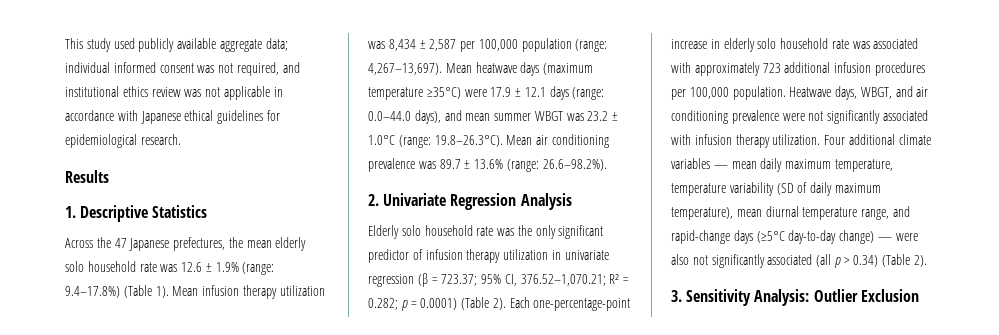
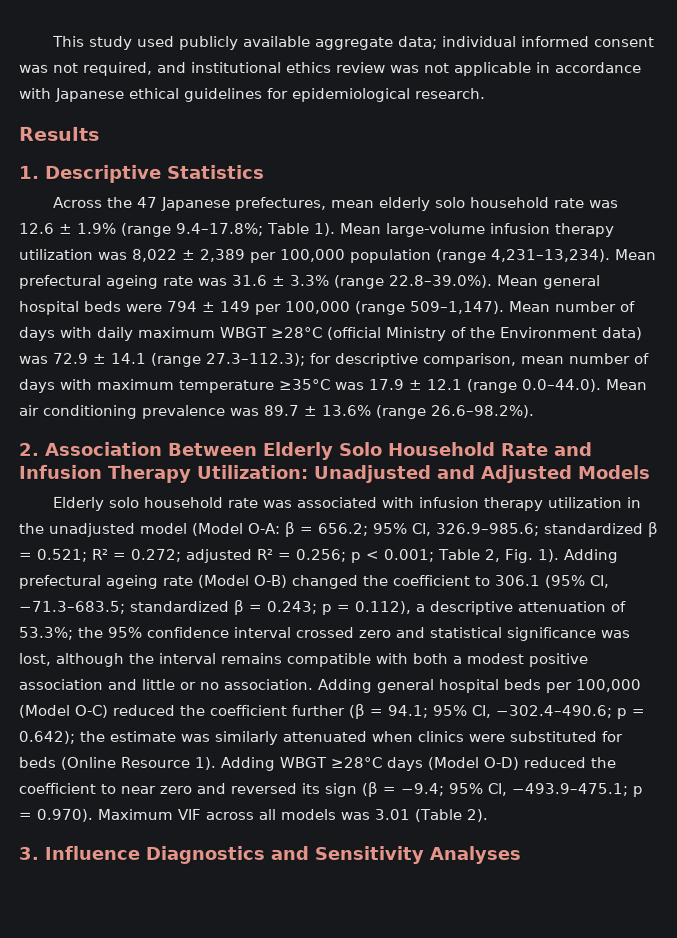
[228,237,243,248] the -> (328, 203) none
[242,262,275,275] [65,285,152,298] (range: 9.4–17.8%) (Table -> [121,222,310,237] (range 9.4–17.8%; Table
(199, 291) none -> [385,223,486,238] large-volume
[388,38,608,52] [368,62,594,76] [368,86,605,100] [368,110,619,124] [368,135,503,148] 8,434 ± 2,587 per 100,000 population (range: 4,267–13,697). Mean heatwave days (maximum temperature ≥35°C) were 17.9 ± 12.1 days (range: 0.0–44.0 days), and mean summer WBGT was 23.2 ± 1.0°C (range: 19.8–26.3°C). -> [132,248,657,264] [19,274,601,290] [19,300,636,316] [19,326,643,342] [19,352,650,368] [19,378,602,394] 8,022 ± 2,389 per 100,000 population (range 4,231–13,234). Mean prefectural ageing rate was 31.6 ± 3.3% (range 22.8–39.0%). Mean general hospital beds were 794 ± 149 per 100,000 (range 509–1,147). Mean number of days with daily maximum WBGT ≥28°C (official Ministry of the Environment data) was 72.9 ± 14.1 (range 27.3–112.3); for descriptive comparison, mean number of days with maximum temperature ≥35°C was 17.9 ± 12.1 (range 0.0–44.0).
[506,159,539,172] (range: -> [376,405,427,420] (range
[383,193,572,210] Univariate Regression Analysis -> [45,441,593,460] [18,464,651,484] Association Between Elderly Solo Household Rate and Infusion Therapy Utilization: Unadjusted and Adjusted Models
[517,225,604,239] [368,249,609,263] [368,273,630,287] [368,297,631,311] [671,38,919,52] [671,62,925,76] [671,86,929,100] [671,110,928,124] [671,134,931,148] [671,158,893,172] [671,182,881,196] [671,206,910,220] [671,230,918,244] [671,254,928,268] [671,289,919,306] the only significant predictor of infusion therapy utilization in univariate regression (β = 723.37; 95% CI, 376.52–1,070.21; R² = 0.282; p = 0.0001) (Table 2). Each one-percentage-point increase in elderly solo household rate was associated with approximately 723 additional infusion procedures per 100,000 population. Heatwave days, WBGT, and air conditioning prevalence were not significantly associated with infusion therapy utilization. Four additional climate variables — mean daily maximum temperature, temperature variability (SD of daily maximum temperature), mean diurnal temperature range, and rapid-change days (≥5°C day-to-day change) — were also not significantly associated (all p > 0.34) (Table 2). // 3. Sensitivity Analysis: Outlier Exclusion -> [296,496,642,512] [18,521,658,538] [18,548,618,564] [18,574,609,590] [18,599,626,616] [18,626,630,642] [18,652,588,668] [18,678,641,694] [18,704,645,720] [18,730,623,745] [18,756,616,772] [18,782,643,798] [18,808,488,823] [18,845,521,865] associated with infusion therapy utilization in the unadjusted model (Model O-A: β = 656.2; 95% CI, 326.9–985.6; standardized β = 0.521; R² = 0.272; adjusted R² = 0.256; p < 0.001; Table 2, Fig. 1). Adding prefectural ageing rate (Model O-B) changed the coefficient to 306.1 (95% CI, −71.3–683.5; standardized β = 0.243; p = 0.112), a descriptive attenuation of 53.3%; the 95% confidence interval crossed zero and statistical significance was lost, although the interval remains compatible with both a modest positive association and little or no association. Adding general hospital beds per 100,000 (Model O-C) reduced the coefficient further (β = 94.1; 95% CI, −302.4–490.6; p = 0.642); the estimate was similarly attenuated when clinics were substituted for beds (Online Resource 1). Adding WBGT ≥28°C days (Model O-D) reduced the coefficient to near zero and reversed its sign (β = −9.4; 95% CI, −493.9–475.1; p = 0.970). Maximum VIF across all models was 3.01 (Table 2). // 3. Influence Diagnostics and Sensitivity Analyses

